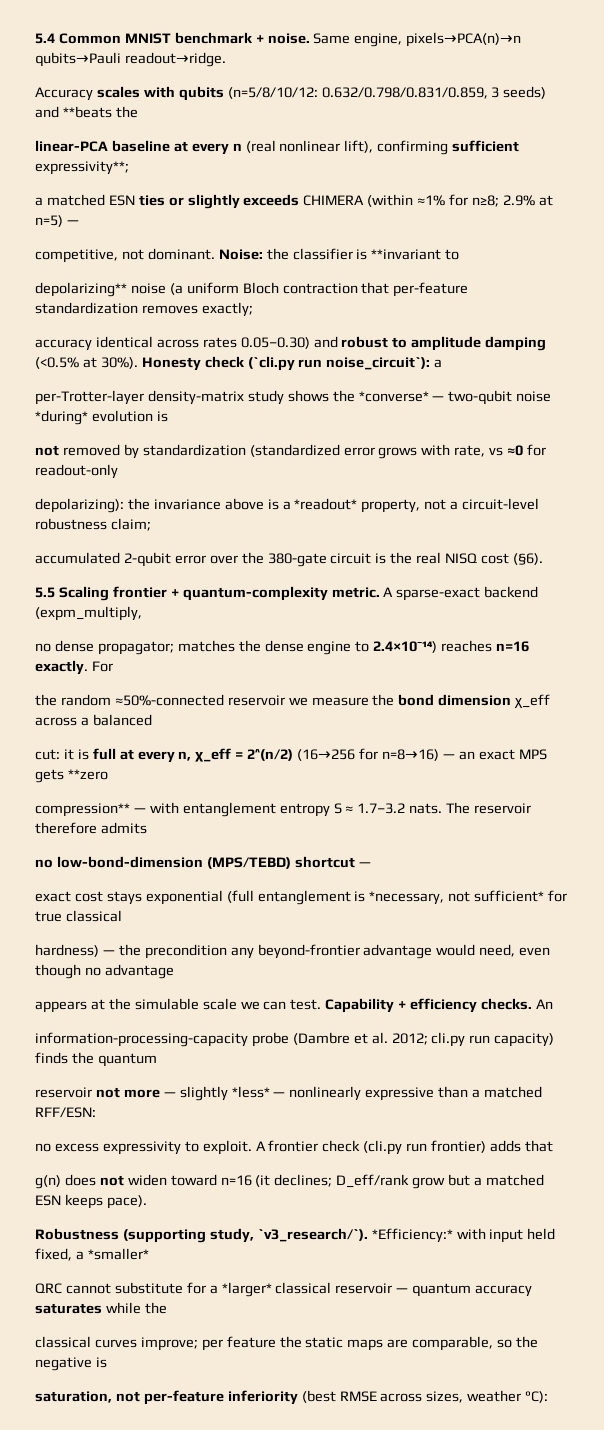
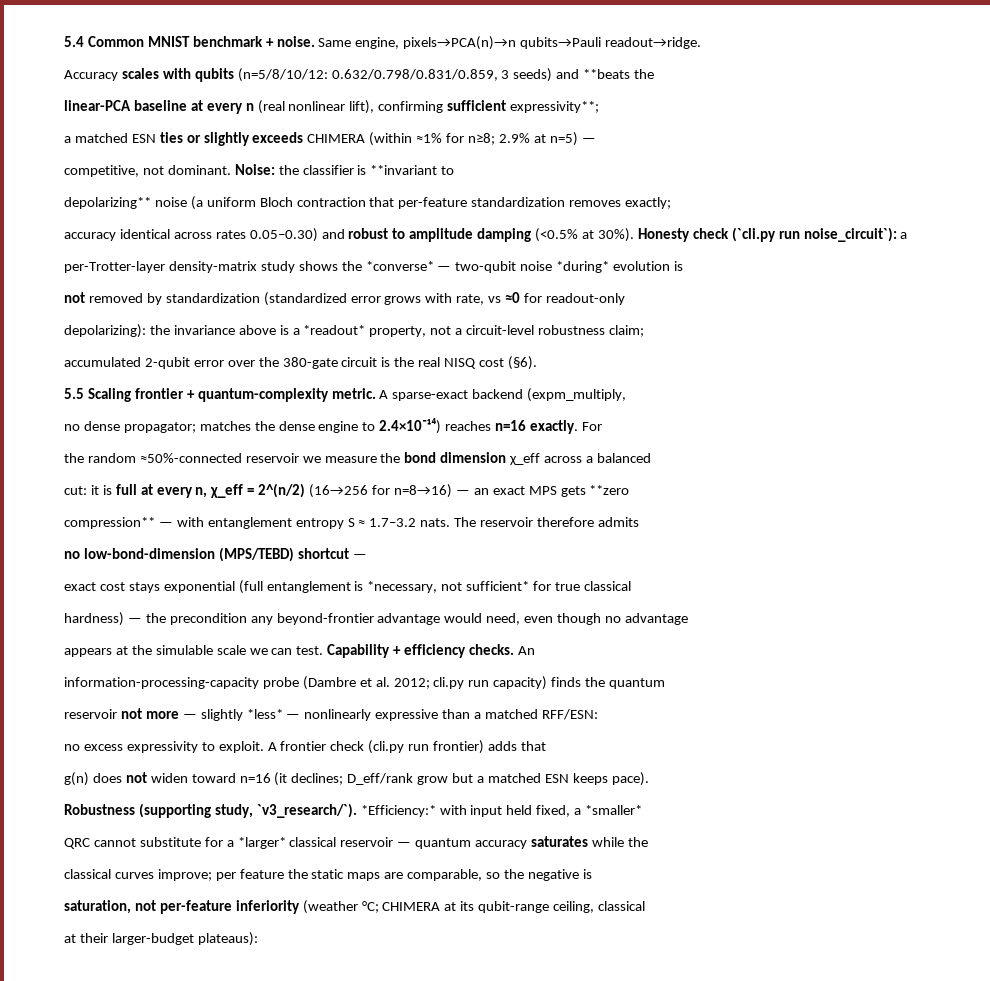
[301,1390,549,1403] (best RMSE across sizes, weather °C): -> [302,900,646,914] [64,932,258,946] (weather °C; CHIMERA at its qubit-range ceiling, classical // at their larger-budget plateaus):

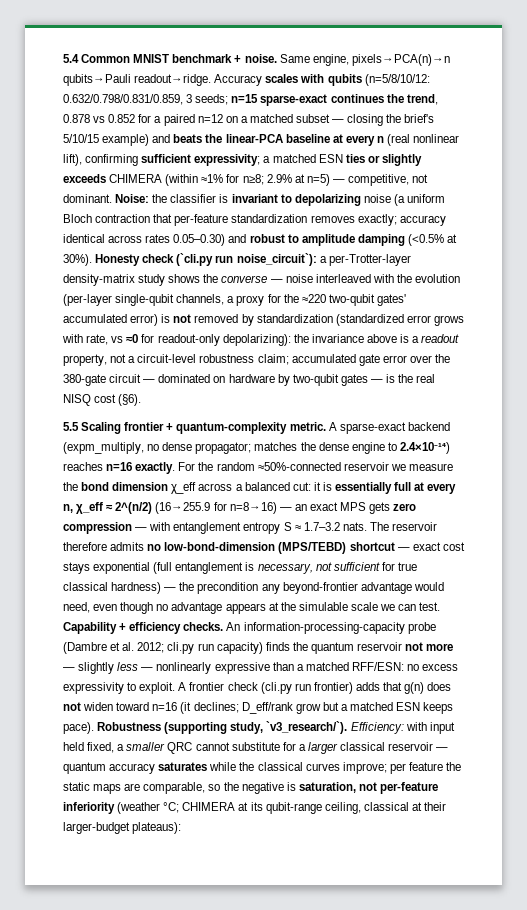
(702, 43) // -> (212, 80) none
[513,68,655,82] seeds) and **beats the // -> [195,94,438,106] [63,114,435,126] [63,134,223,146] seeds; n=15 sparse-exact continues the trend, 0.878 vs 0.852 for a paired n=12 on a matched subset — closing the brief's 5/10/15 example) and beats the
[510,101,600,113] expressivity**; // -> [194,154,261,166] expressivity;
(596, 140) // -> (345, 181) none
[370,165,455,175] [64,197,151,209] **invariant to // depolarizing** -> [231,194,361,206] invariant to depolarizing
(672, 203) // -> (397, 220) none
(908, 235) // -> (327, 259) none
[365,261,684,273] *converse* — two-qubit noise *during* evolution is // -> [221,274,461,283] [63,294,406,306] [63,314,171,326] converse — noise interleaved with the evolution (per-layer single-qubit channels, a proxy for the ≈220 two-qubit gates' accumulated error) is
(625, 299) // -> (220, 340) none
[303,325,366,335] *readout* -> [421,334,460,343] readout
[64,357,190,369] // accumulated 2-qubit -> [291,354,380,366] accumulated gate
(378, 362) none -> [143,374,383,386] — dominated on hardware by two-qubit gates —
(627, 395) // -> (144, 448) none
(602, 426) // -> (196, 466) none
(651, 458) // -> (290, 486) none
(112, 490) none -> [335,482,393,494] essentially
[247,483,369,498] = 2^(n/2) (16→256 -> [106,502,211,514] ≈ 2^(n/2) (16→255.9
[589,485,630,495] [64,517,155,529] **zero // compression** -> [393,503,417,511] [63,522,132,534] zero compression
(639, 522) // -> (145, 546) none
(367, 556) // -> (410, 549) none
[367,581,530,593] *necessary, not sufficient* -> [257,562,380,574] necessary, not sufficient
(631, 586) // -> (108, 586) none
(688, 619) // -> (223, 608) none
(535, 650) // -> (241, 626) none
(666, 683) // -> (354, 648) none
[246,709,283,719] *less* -> [117,662,139,671] less
(598, 714) // -> (404, 666) none
(546, 746) // -> (403, 686) none
(649, 779) // -> (94, 728) none
[360,805,436,817] *Efficiency:* -> [350,722,404,734] Efficiency:
[585,805,643,815] *smaller* // -> [126,742,166,751] smaller
[237,837,286,849] *larger* -> [307,742,338,754] larger
(648, 842) // -> (255, 766) none
(592, 874) // -> (296, 786) none
(646, 906) // -> (409, 806) none

